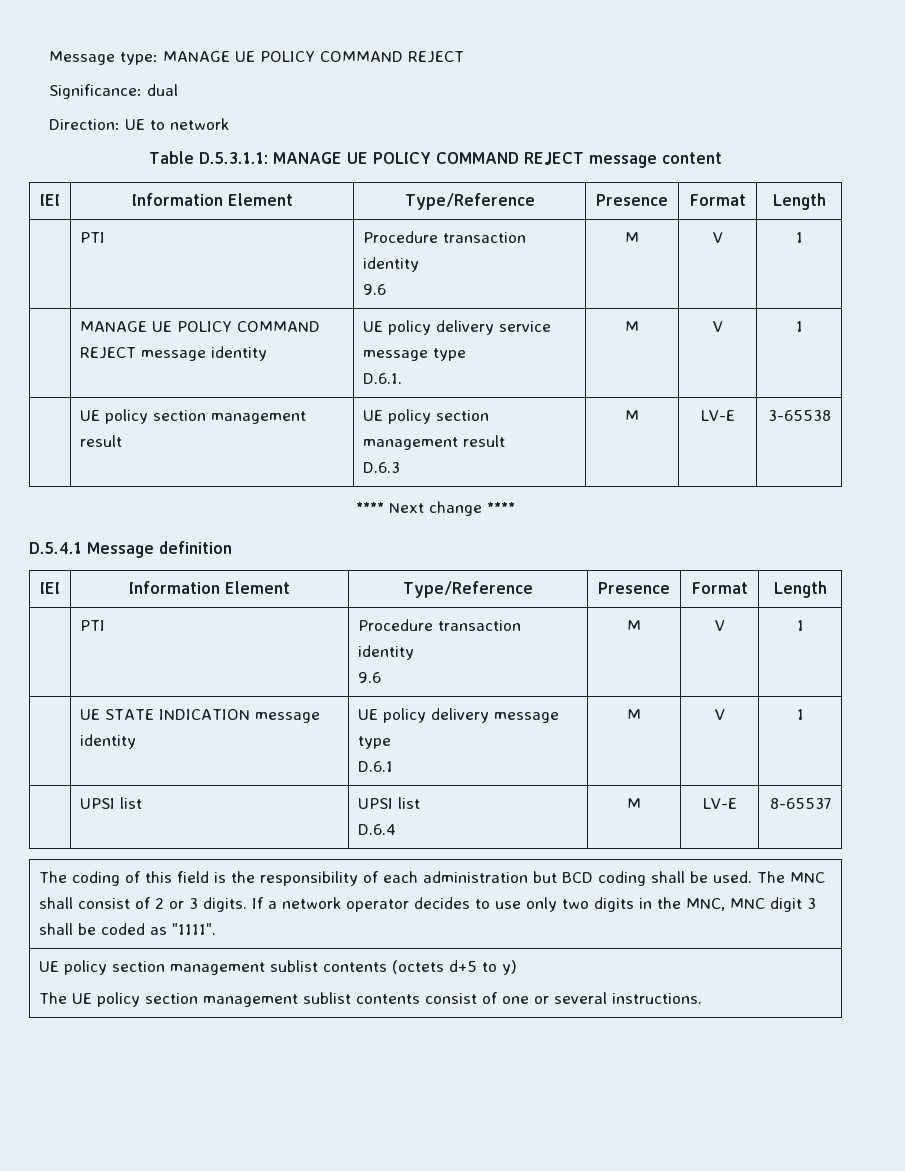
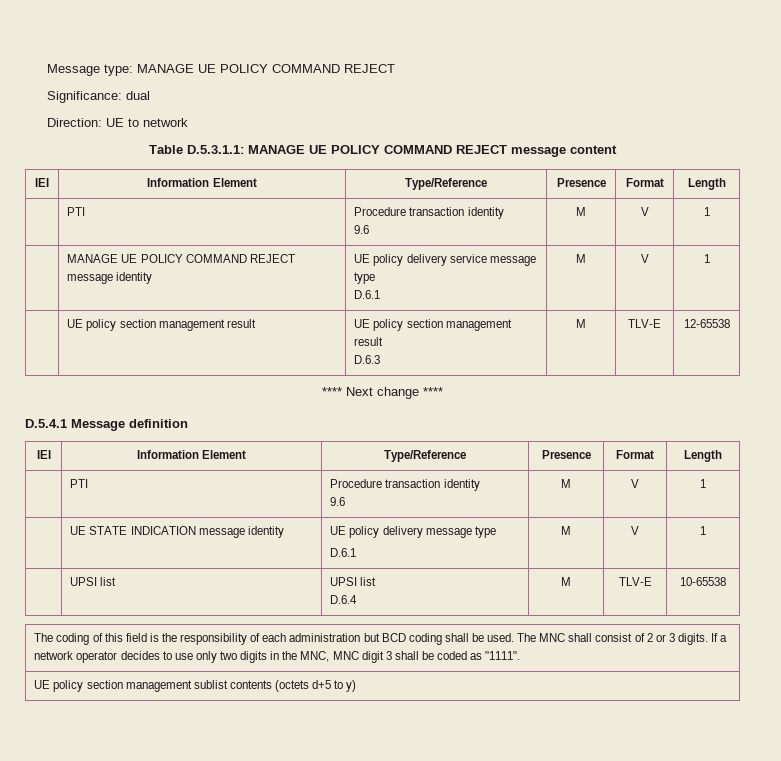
[363,373,403,384] D.6.1. -> [354,290,381,299] D.6.1
[700,410,735,421] [767,410,831,421] LV-E | 3-65538 -> [628,319,661,328] [683,319,730,328] TLV-E | 12-65538
[702,798,737,809] [769,798,831,809] LV-E | 8-65537 -> [618,577,652,586] [680,577,726,586] TLV-E | 10-65538
[39,992,703,1007] // The UE policy section management sublist contents consist of one or several instructions. -> (357, 686) none

